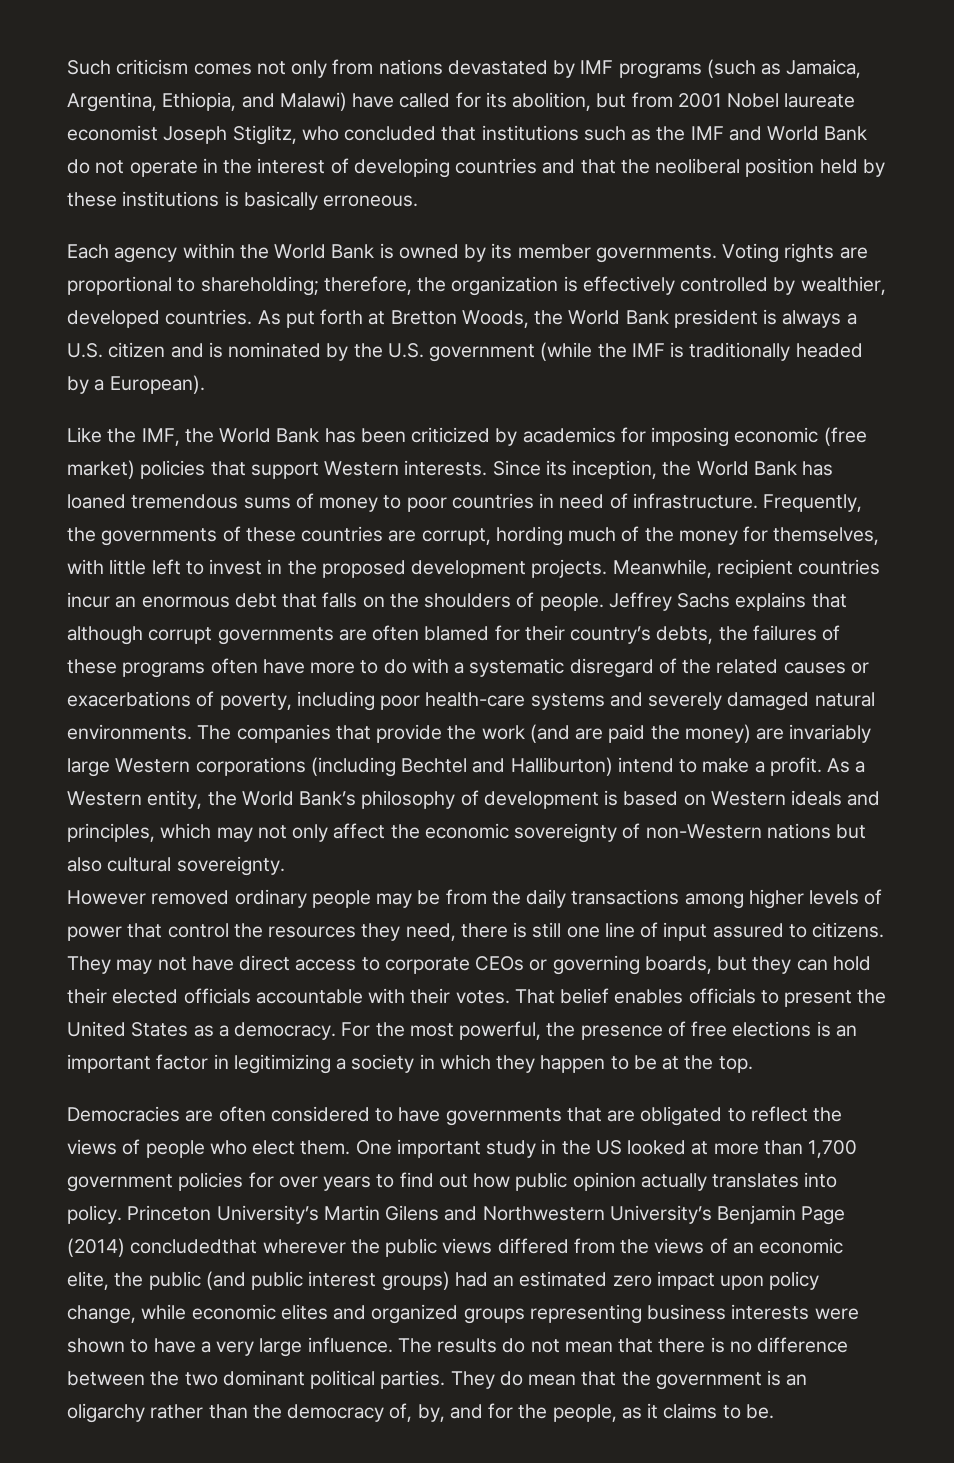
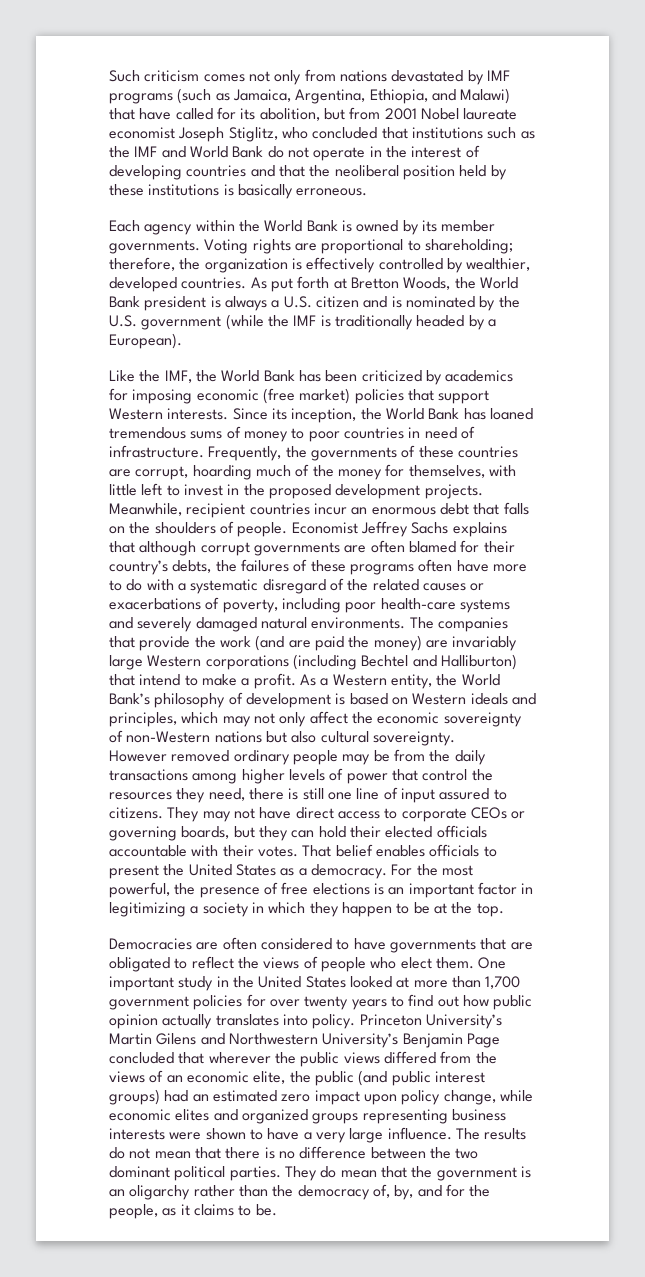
(347, 101) none -> [109,108,135,120] that
[495,526,563,546] hording -> [192,465,252,480] hoarding
(604, 602) none -> [291,522,358,534] Economist
(613, 766) none -> [109,674,135,686] that
[595,1140,622,1155] US -> [258,976,346,988] United States
(318, 1182) none -> [304,996,349,1010] twenty
[67,1238,258,1257] (2014) concludedthat -> [109,1052,205,1064] concluded that

